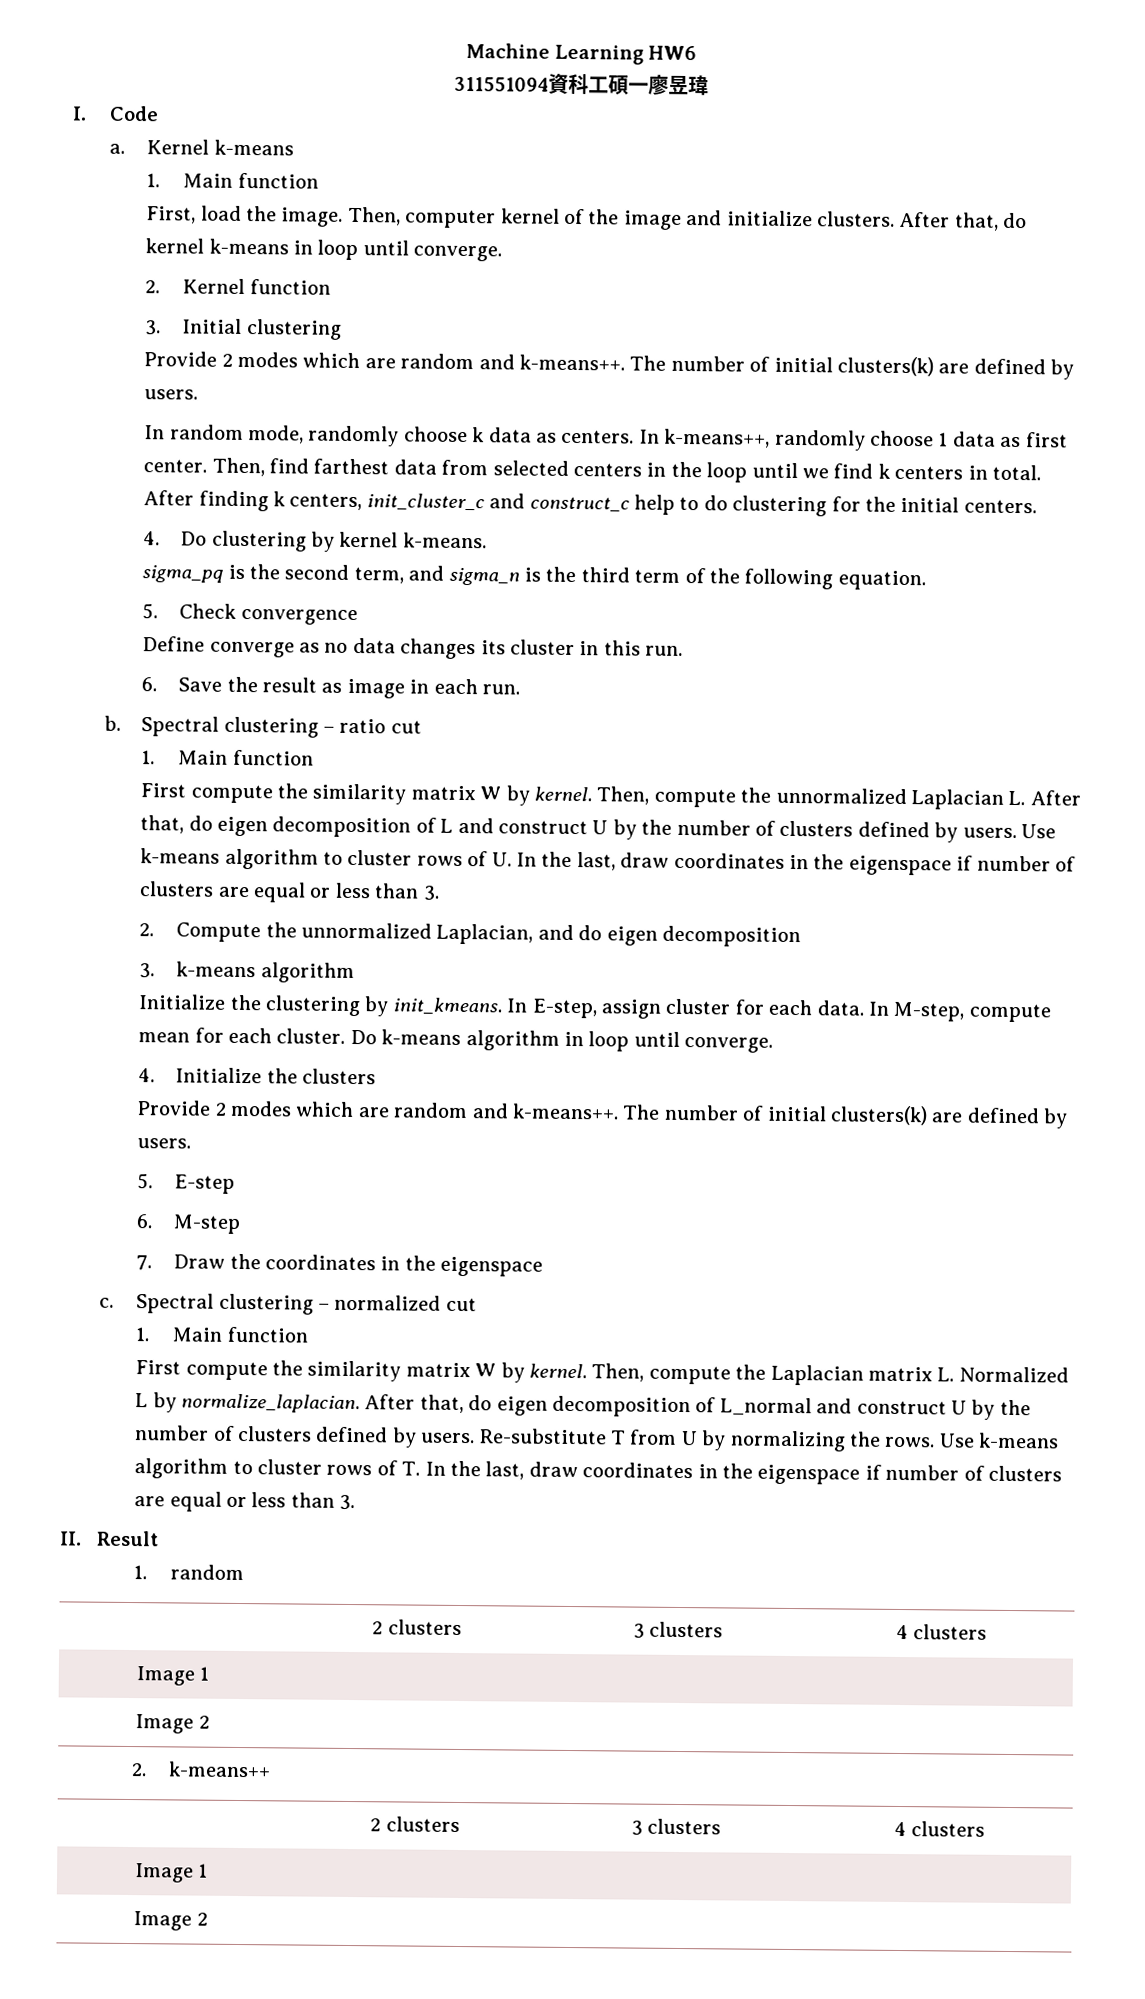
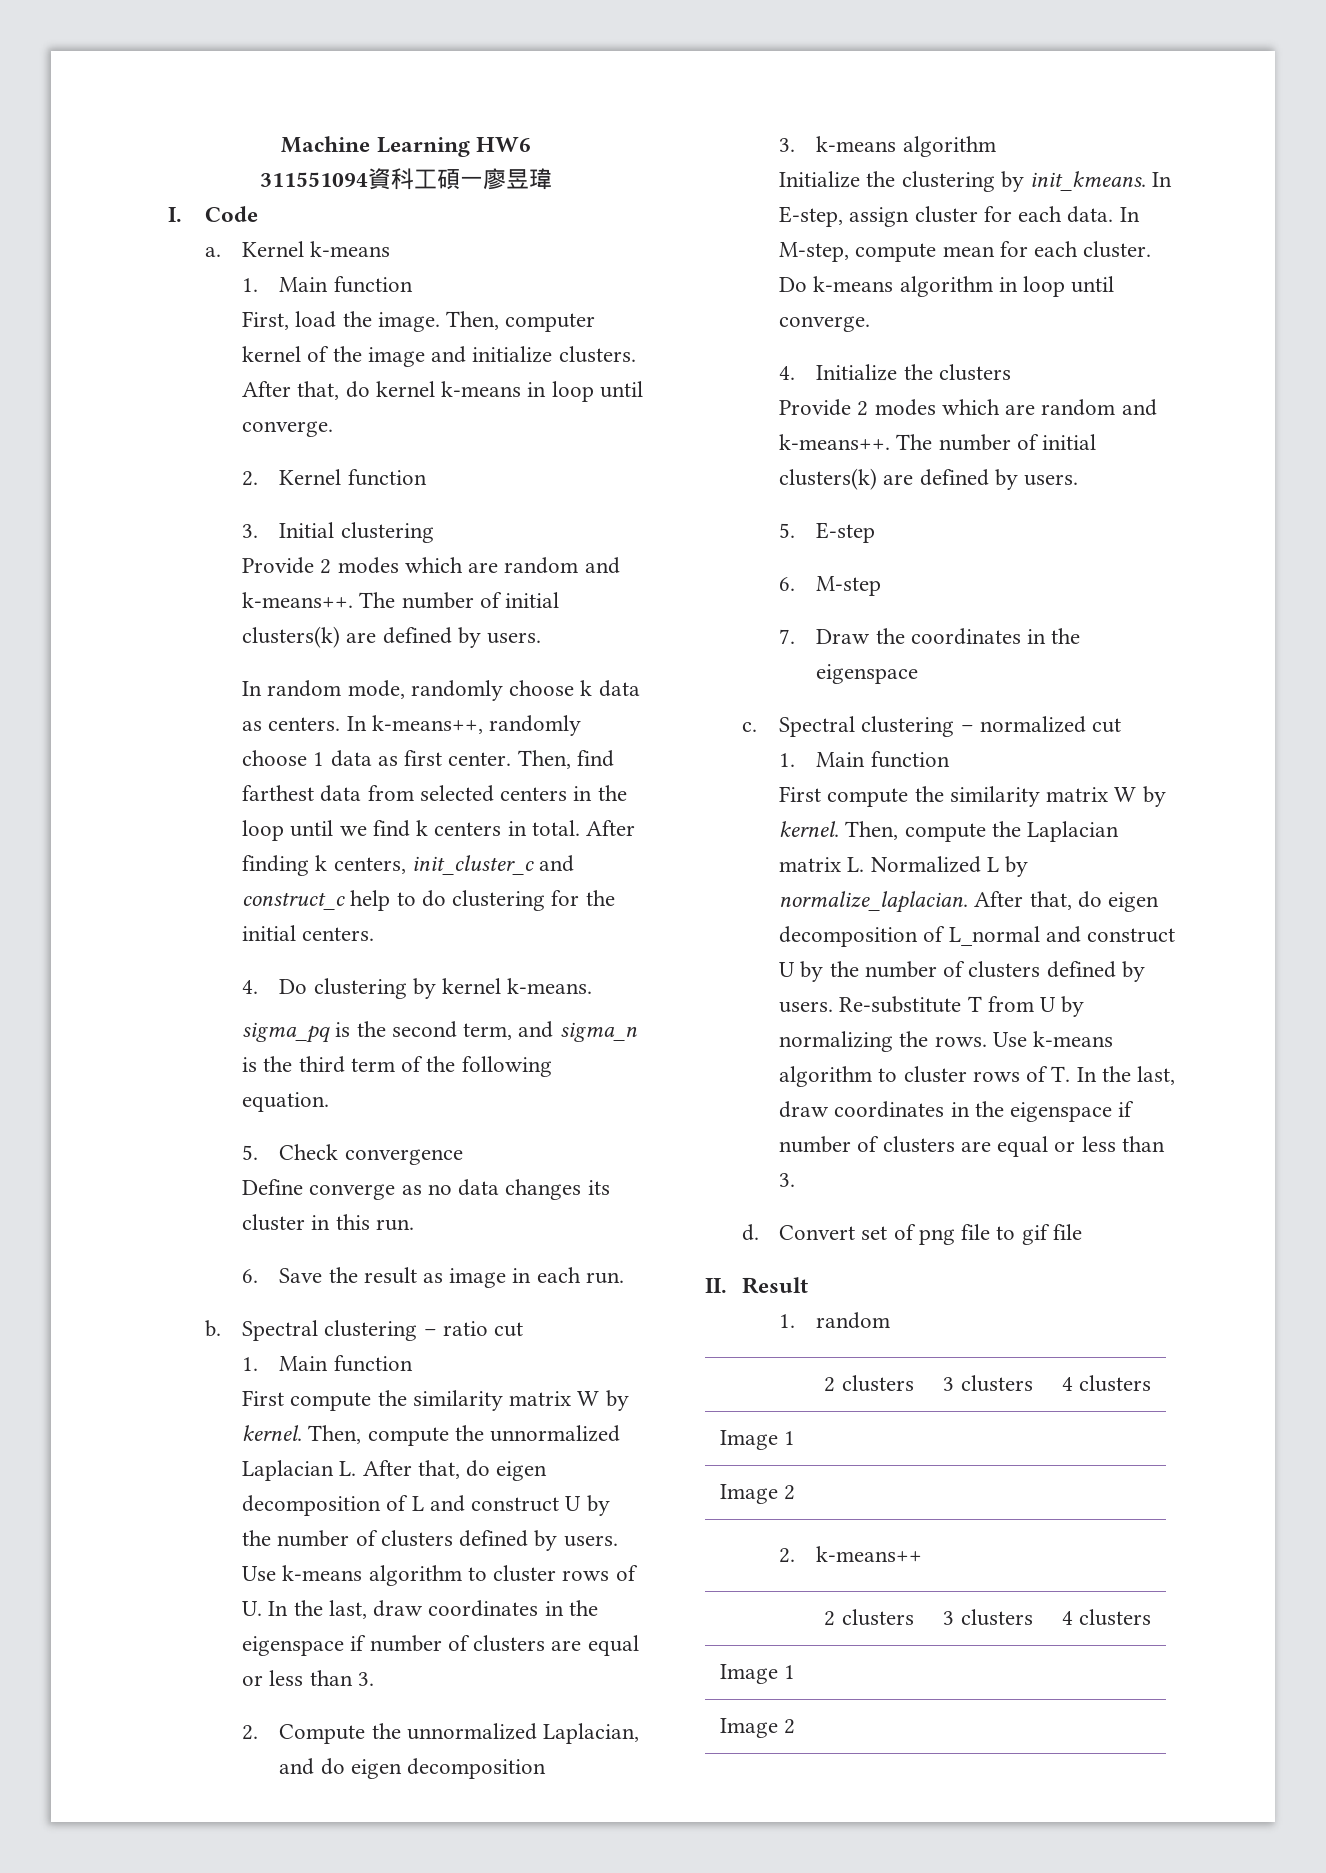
(356, 1502) none -> [742,1224,1082,1245] // d. Convert set of png file to gif file

